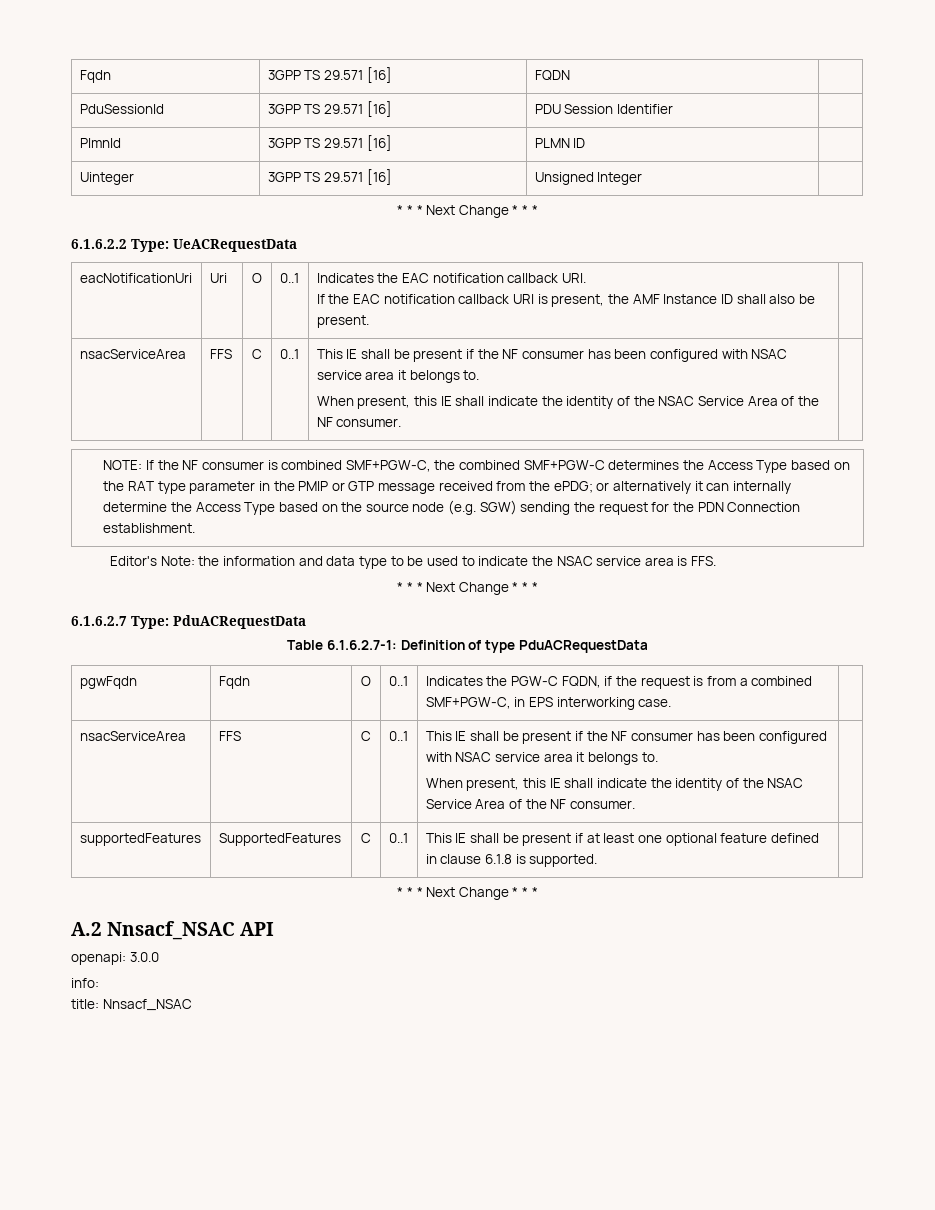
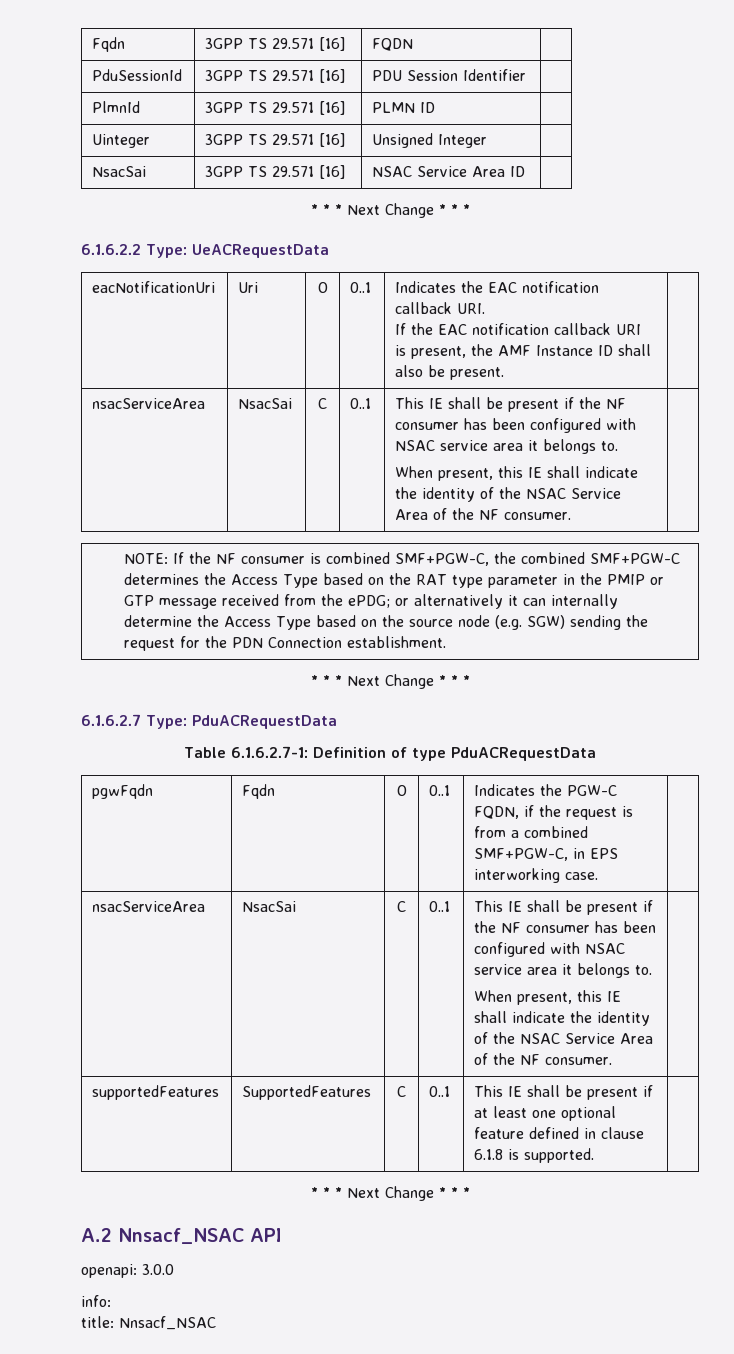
(643, 178) none -> [92,166,147,177] [205,165,347,179] [372,166,526,177] // NsacSai | 3GPP TS 29.571 [16] | NSAC Service Area ID |
[209,349,232,359] FFS -> [238,398,293,409] NsacSai
[110,556,717,569] // Editor's Note: the information and data type to be used to indicate the NSAC service area is FFS. -> (447, 642) none
[218,731,241,741] FFS -> [242,901,297,912] NsacSai

